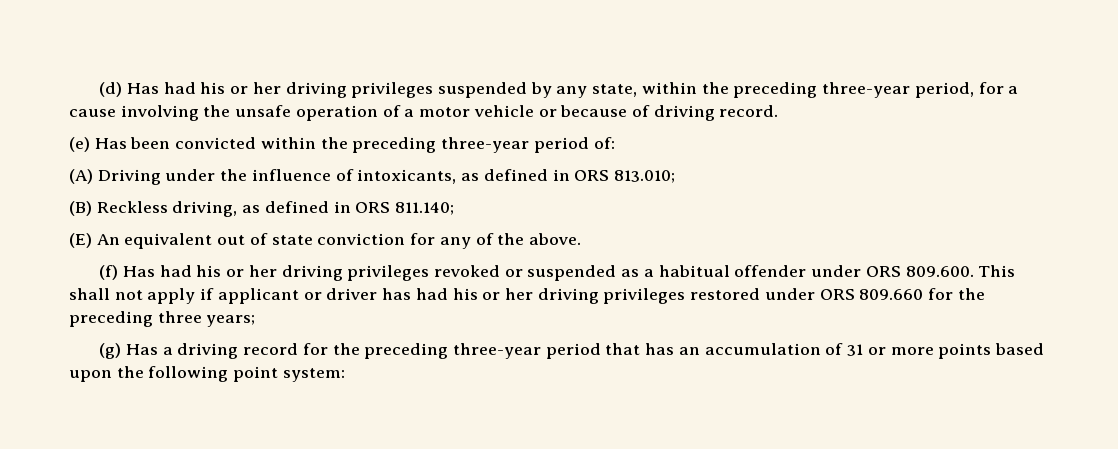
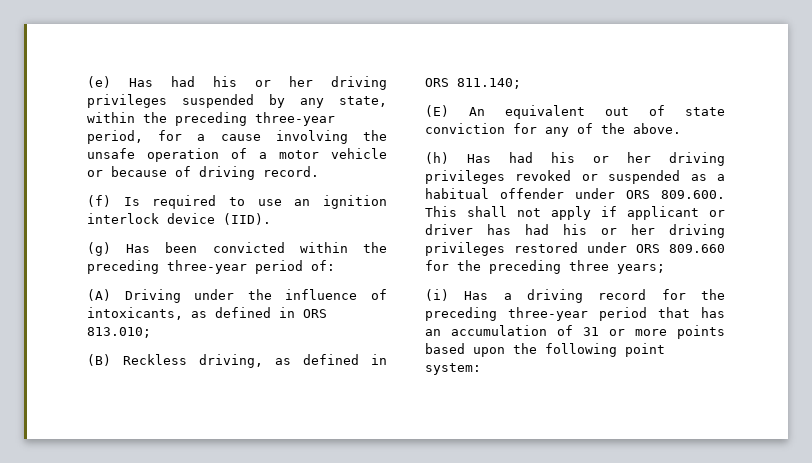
[99,82,123,97] (d) -> [87,76,111,88] (e)
[69,137,90,152] (e) -> [87,195,387,209] [87,213,271,225] [87,242,111,256] (f) Is required to use an ignition interlock device (IID). // (g)
[99,265,119,280] (f) -> [425,152,449,164] (h)
[99,343,122,359] (g) -> [425,289,449,301] (i)

